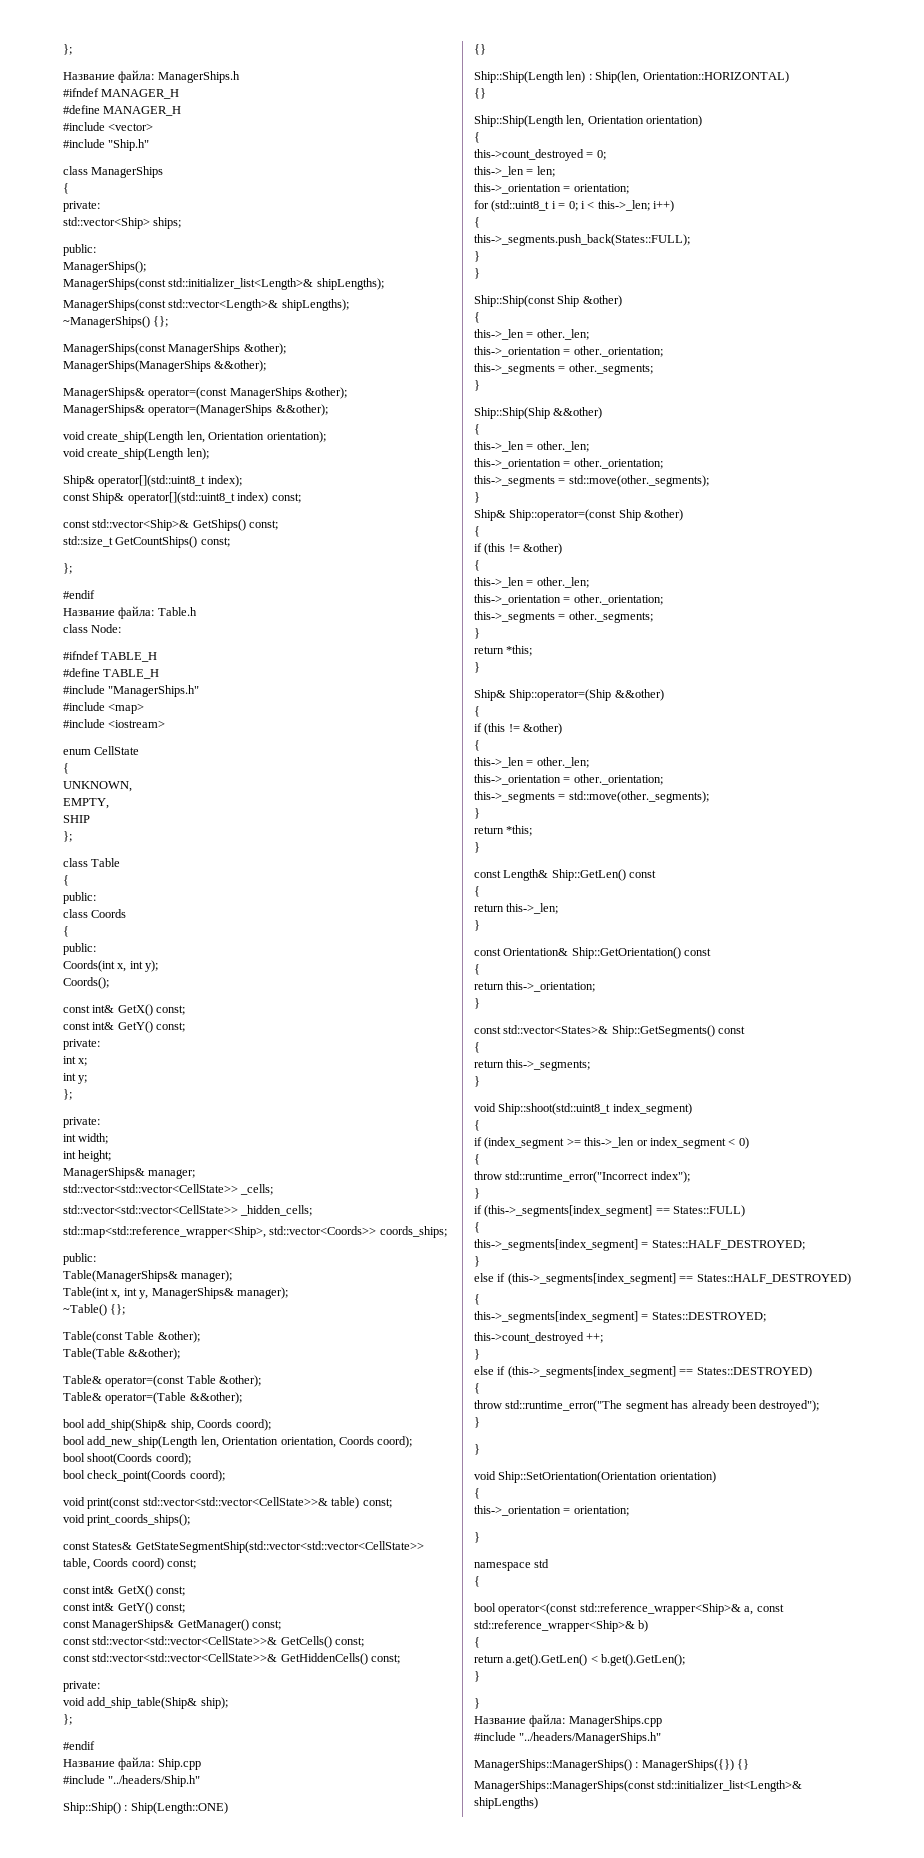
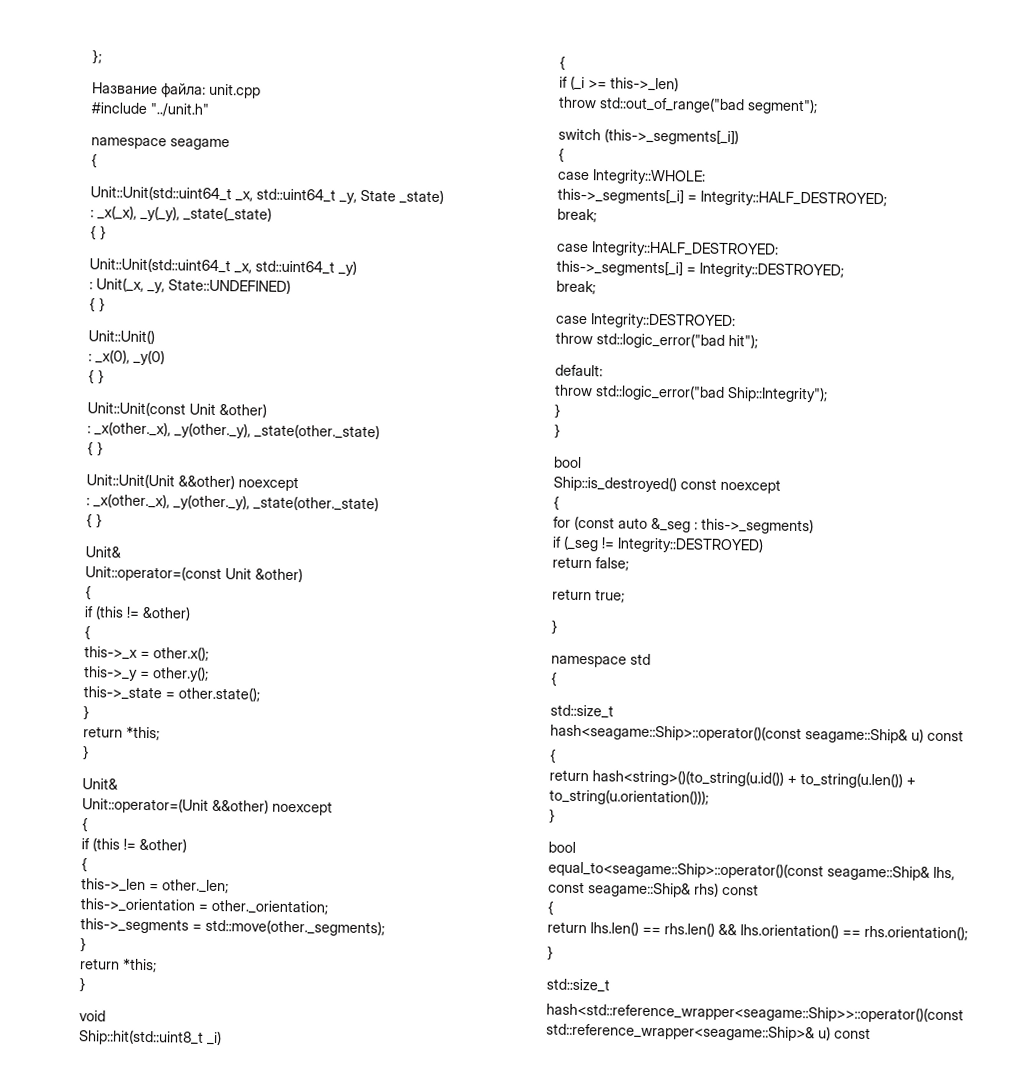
[157,71,240,83] [63,88,180,99] [63,105,182,116] [63,122,154,131] [63,139,150,151] [63,166,164,178] [63,183,69,194] [63,201,100,212] [63,217,182,229] [63,244,96,256] [63,261,146,273] [63,278,384,290] [63,299,349,311] [63,316,169,328] [63,343,286,355] [63,360,267,372] [63,387,348,399] [63,404,328,416] [63,431,326,443] [63,448,209,460] [63,475,242,487] [63,492,301,504] [63,519,279,531] [63,536,230,548] [63,563,72,574] [63,590,95,599] [63,606,197,619] [63,624,122,633] [63,651,158,662] [63,668,160,679] [63,685,200,697] [63,702,145,714] [63,719,166,728] [63,746,140,755] [63,763,69,774] [63,781,132,792] [63,798,109,809] [63,815,90,823] [63,831,72,842] [63,858,121,867] [63,875,69,886] [63,892,96,904] [63,909,127,918] [63,926,69,937] [63,943,96,955] [63,960,159,972] [63,977,109,989] [63,1004,186,1016] [63,1021,186,1033] [63,1039,100,1050] [63,1056,88,1066] [63,1073,88,1084] [63,1089,72,1100] [63,1117,100,1128] [63,1133,109,1144] [63,1150,112,1162] [63,1167,196,1179] [63,1184,274,1195] [63,1205,313,1216] [63,1226,447,1238] [63,1253,96,1265] [63,1270,233,1282] [63,1287,288,1299] [63,1304,126,1316] [63,1331,200,1343] [63,1348,181,1360] [63,1375,262,1387] [63,1392,242,1404] [63,1419,271,1431] [63,1436,413,1448] [63,1453,191,1465] [63,1470,225,1482] [63,1497,392,1509] [63,1514,191,1526] [63,1541,424,1553] [63,1558,197,1570] [63,1585,186,1597] [63,1602,186,1614] [63,1619,282,1631] [63,1636,365,1648] [63,1653,401,1665] [63,1681,100,1692] [63,1697,228,1709] [63,1714,72,1725] [63,1741,95,1750] [63,1757,201,1770] [63,1775,201,1787] [63,1802,228,1814] [474,44,486,55] [474,71,789,83] [474,88,486,99] [474,115,703,127] [474,132,480,143] [474,149,606,161] [474,166,555,177] [474,183,629,194] [474,200,674,212] [474,217,480,228] [474,234,690,246] [474,251,480,262] [474,268,480,279] [474,295,622,307] [474,312,480,323] [474,329,589,340] [474,346,663,357] [474,363,653,375] [474,380,480,391] [474,407,603,419] [474,424,480,435] [474,441,589,452] [474,458,663,469] [474,475,709,487] [474,492,480,503] [474,509,641,521] ManagerShips.h // #ifndef MANAGER_H // #define MANAGER_H // #include <vector> // #include "Ship.h" // class ManagerShips // { // private: // std::vector<Ship> ships; // public: // ManagerShips(); // ManagerShips(const std::initializer_list<Length>& shipLengths); // ManagerShips(const std::vector<Length>& shipLengths); // ~ManagerShips() {}; // ManagerShips(const ManagerShips &other); // ManagerShips(ManagerShips &&other); // ManagerShips& operator=(const ManagerShips &other); // ManagerShips& operator=(ManagerShips &&other); // void create_ship(Length len, Orientation orientation); // void create_ship(Length len); // Ship& operator[](std::uint8_t index); // const Ship& operator[](std::uint8_t index) const; // const std::vector<Ship>& GetShips() const; // std::size_t GetCountShips() const; // }; // #endif // Название файла: Table.h // class Node: // #ifndef TABLE_H // #define TABLE_H // #include "ManagerShips.h" // #include <map> // #include <iostream> // enum CellState // { // UNKNOWN, // EMPTY, // SHIP // }; // class Table // { // public: // class Coords // { // public: // Coords(int x, int y); // Coords(); // const int& GetX() const; // const int& GetY() const; // private: // int x; // int y; // }; // private: // int width; // int height; // ManagerShips& manager; // std::vector<std::vector<CellState>> _cells; // std::vector<std::vector<CellState>> _hidden_cells; // std::map<std::reference_wrapper<Ship>, std::vector<Coords>> coords_ships; // public: // Table(ManagerShips& manager); // Table(int x, int y, ManagerShips& manager); // ~Table() {}; // Table(const Table &other); // Table(Table &&other); // Table& operator=(const Table &other); // Table& operator=(Table &&other); // bool add_ship(Ship& ship, Coords coord); // bool add_new_ship(Length len, Orientation orientation, Coords coord); // bool shoot(Coords coord); // bool check_point(Coords coord); // void print(const std::vector<std::vector<CellState>>& table) const; // void print_coords_ships(); // const States& GetStateSegmentShip(std::vector<std::vector<CellState>> table, Coords coord) const; // const int& GetX() const; // const int& GetY() const; // const ManagerShips& GetManager() const; // const std::vector<std::vector<CellState>>& GetCells() const; // const std::vector<std::vector<CellState>>& GetHiddenCells() const; // private: // void add_ship_table(Ship& ship); // }; // #endif // Название файла: Ship.cpp // #include "../headers/Ship.h" // Ship::Ship() : Ship(Length::ONE) // {} // Ship::Ship(Length len) : Ship(len, Orientation::HORIZONTAL) // {} // Ship::Ship(Length len, Orientation orientation) // { // this->count_destroyed = 0; // this->_len = len; // this->_orientation = orientation; // for (std::uint8_t i = 0; i < this->_len; i++) // { // this->_segments.push_back(States::FULL); // } // } // Ship::Ship(const Ship &other) // { // this->_len = other._len; // this->_orientation = other._orientation; // this->_segments = other._segments; // } // Ship::Ship(Ship &&other) // { // this->_len = other._len; // this->_orientation = other._orientation; // this->_segments = std::move(other._segments); // } // Ship& Ship::operator=(const Ship -> [209,83,261,99] [91,102,209,117] [91,137,230,151] [91,153,98,169] [90,185,444,205] [90,205,272,222] [90,225,107,241] [89,257,357,276] [89,277,291,294] [89,297,106,313] [88,329,155,345] [88,349,165,366] [88,369,105,385] [87,401,267,418] [87,421,380,440] [87,441,104,457] [86,473,299,492] [86,493,379,512] [86,513,103,529] [85,546,121,558] [85,565,252,583] unit.cpp // #include "../unit.h" // namespace seagame // { // Unit::Unit(std::uint64_t _x, std::uint64_t _y, State _state) // : _x(_x), _y(_y), _state(_state) // { } // Unit::Unit(std::uint64_t _x, std::uint64_t _y) // : Unit(_x, _y, State::UNDEFINED) // { } // Unit::Unit() // : _x(0), _y(0) // { } // Unit::Unit(const Unit &other) // : _x(other._x), _y(other._y), _state(other._state) // { } // Unit::Unit(Unit &&other) noexcept // : _x(other._x), _y(other._y), _state(other._state) // { } // Unit& // Unit::operator=(const Unit
[474,577,589,588] [474,594,663,605] [474,611,653,623] [474,628,480,639] [474,645,533,656] [474,662,480,673] [474,689,664,701] this->_len = other._len; // this->_orientation = other._orientation; // this->_segments = other._segments; // } // return *this; // } // Ship& Ship::operator=(Ship &&other) -> [84,646,209,661] [84,666,209,682] [83,686,260,702] [83,705,90,721] [83,726,160,741] [82,745,90,761] [82,778,118,790] [82,797,333,816] this->_x = other.x(); // this->_y = other.y(); // this->_state = other.state(); // } // return *this; // } // Unit& // Unit::operator=(Unit &&other) noexcept
[474,869,657,881] [474,886,480,897] [474,903,559,914] [474,920,480,931] [474,947,712,959] [474,964,480,975] [474,981,596,992] [474,998,480,1009] [474,1025,746,1037] [474,1042,480,1053] [474,1059,591,1071] [474,1076,480,1087] [474,1103,692,1115] [474,1120,480,1131] [474,1137,749,1149] [474,1154,480,1165] [474,1171,690,1183] [474,1188,480,1199] [474,1205,746,1217] [474,1222,480,1233] [474,1239,805,1251] [474,1256,480,1267] [474,1273,851,1285] [474,1294,480,1305] [474,1311,766,1323] [474,1332,604,1344] [474,1349,480,1360] [474,1366,812,1378] [474,1383,480,1394] [474,1400,820,1412] [474,1417,480,1428] [474,1444,480,1455] [474,1471,716,1483] [474,1488,480,1499] [474,1505,629,1516] const Length& Ship::GetLen() const // { // return this->_len; // } // const Orientation& Ship::GetOrientation() const // { // return this->_orientation; // } // const std::vector<States>& Ship::GetSegments() const // { // return this->_segments; // } // void Ship::shoot(std::uint8_t index_segment) // { // if (index_segment >= this->_len or index_segment < 0) // { // throw std::runtime_error("Incorrect index"); // } // if (this->_segments[index_segment] == States::FULL) // { // this->_segments[index_segment] = States::HALF_DESTROYED; // } // else if (this->_segments[index_segment] == States::HALF_DESTROYED) // { // this->_segments[index_segment] = States::DESTROYED; // this->count_destroyed ++; // } // else if (this->_segments[index_segment] == States::DESTROYED) // { // throw std::runtime_error("The segment has already been destroyed"); // } // } // void Ship::SetOrientation(Orientation orientation) // { // this->_orientation = orientation; -> [79,1010,106,1022] [79,1029,222,1046] [559,55,566,71] [559,75,679,92] [558,96,818,115] [558,128,739,146] [558,147,565,163] [557,169,706,185] [557,187,887,208] [557,208,597,223] [556,241,779,258] [556,259,844,279] [556,280,596,295] [555,313,736,330] [555,332,758,349] [555,364,603,377] [554,384,828,403] [554,403,561,419] [554,423,561,439] [553,456,582,468] [553,475,781,494] [553,495,560,511] [553,515,814,535] [552,535,764,554] [552,556,629,571] [552,588,625,603] void // Ship::hit(std::uint8_t _i) // { // if (_i >= this->_len) // throw std::out_of_range("bad segment"); // switch (this->_segments[_i]) // { // case Integrity::WHOLE: // this->_segments[_i] = Integrity::HALF_DESTROYED; // break; // case Integrity::HALF_DESTROYED: // this->_segments[_i] = Integrity::DESTROYED; // break; // case Integrity::DESTROYED: // throw std::logic_error("bad hit"); // default: // throw std::logic_error("bad Ship::Integrity"); // } // } // bool // Ship::is_destroyed() const noexcept // { // for (const auto &_seg : this->_segments) // if (_seg != Integrity::DESTROYED) // return false; // return true;
[474,1603,784,1615] [474,1620,649,1632] [474,1637,480,1648] [474,1654,686,1666] [474,1671,480,1682] [474,1698,480,1709] [474,1714,662,1727] [474,1732,662,1744] [474,1759,750,1771] [474,1780,803,1792] [474,1797,538,1809] bool operator<(const std::reference_wrapper<Ship>& a, const std::reference_wrapper<Ship>& b) // { // return a.get().GetLen() < b.get().GetLen(); // } // } // Название файла: ManagerShips.cpp // #include "../headers/ManagerShips.h" // ManagerShips::ManagerShips() : ManagerShips({}) {} // ManagerShips::ManagerShips(const std::initializer_list<Length>& shipLengths) -> [550,704,614,719] [550,723,964,744] [549,748,557,764] [549,769,916,789] [549,788,709,806] [549,808,556,824] [548,841,576,853] [548,860,955,881] [548,881,759,898] [547,900,555,916] [547,921,968,941] [547,945,554,961] [546,978,610,993] [546,1002,964,1024] [546,1023,871,1042] std::size_t // hash<seagame::Ship>::operator()(const seagame::Ship& u) const // { // return hash<string>()(to_string(u.id()) + to_string(u.len()) + to_string(u.orientation())); // } // bool // equal_to<seagame::Ship>::operator()(const seagame::Ship& lhs, const seagame::Ship& rhs) const // { // return lhs.len() == rhs.len() && lhs.orientation() == rhs.orientation(); // } // std::size_t // hash<std::reference_wrapper<seagame::Ship>>::operator()(const std::reference_wrapper<seagame::Ship>& u) const

